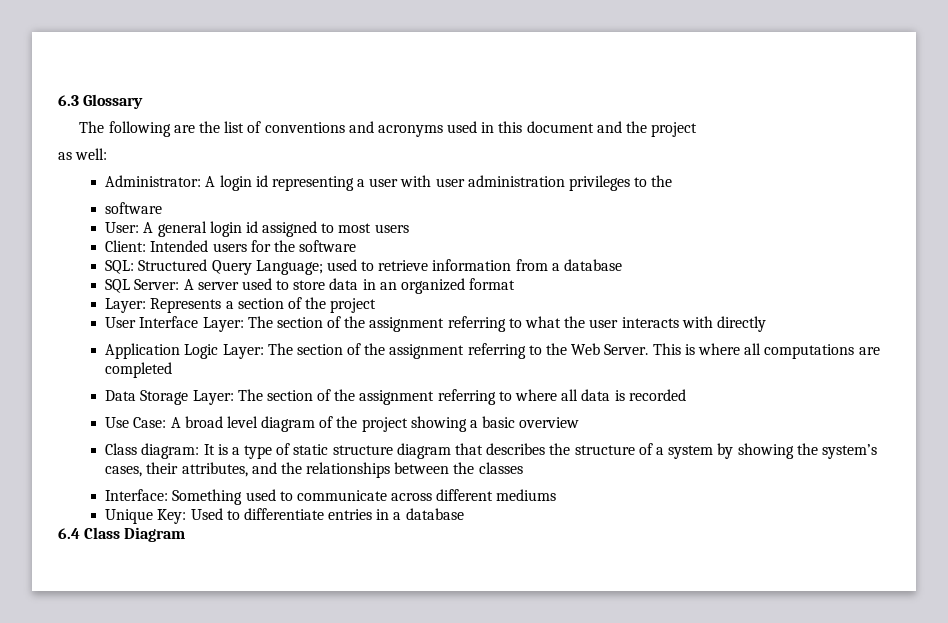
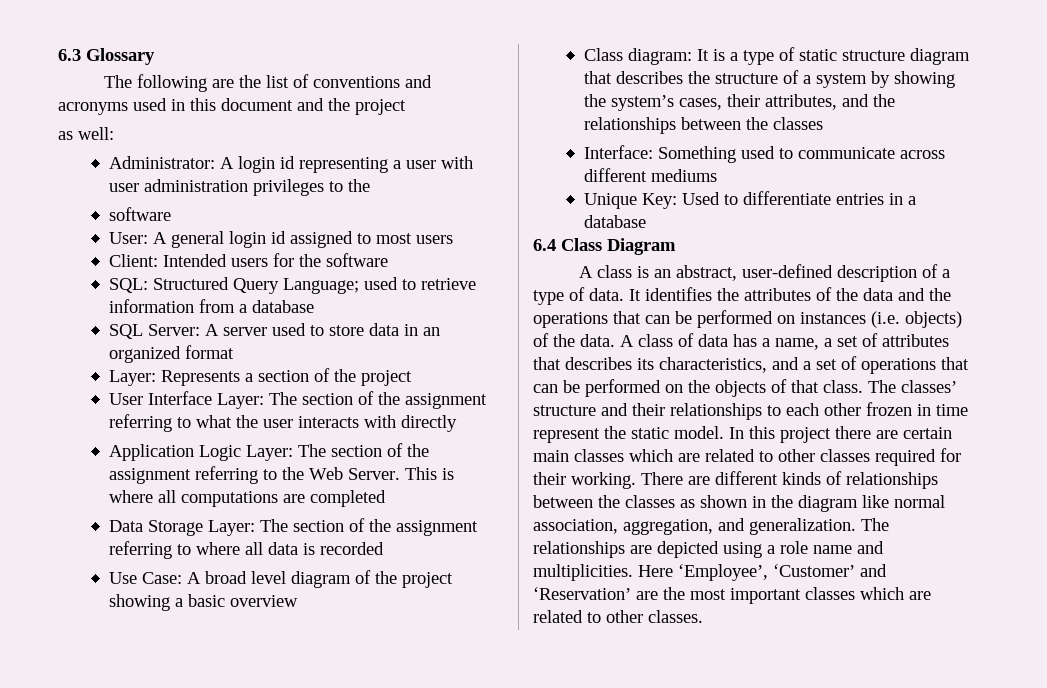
(186, 534) none -> [579,264,951,282] [533,287,951,305] [533,310,962,328] [533,333,949,350] [533,356,969,374] [533,379,957,397] [533,402,968,420] [533,426,952,443] [533,448,961,466] [533,471,938,489] [533,495,945,512] [533,518,889,535] [533,541,884,558] [533,564,887,581] [533,587,931,604] [533,610,703,623] // A class is an abstract, user-defined description of a type of data. It identifies the attributes of the data and the operations that can be performed on instances (i.e. objects) of the data. A class of data has a name, a set of attributes that describes its characteristics, and a set of operations that can be performed on the objects of that class. The classes’ structure and their relationships to each other frozen in time represent the static model. In this project there are certain main classes which are related to other classes required for their working. There are different kinds of relationships between the classes as shown in the diagram like normal association, aggregation, and generalization. The relationships are depicted using a role name and multiplicities. Here ‘Employee’, ‘Customer’ and ‘Reservation’ are the most important classes which are related to other classes.

